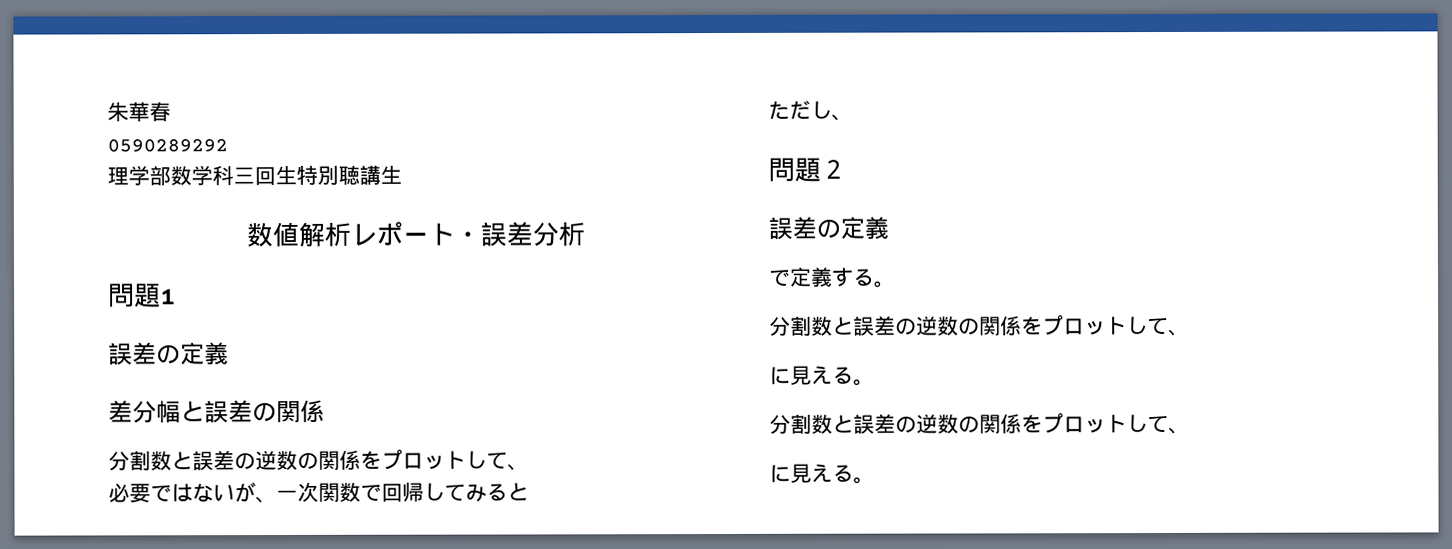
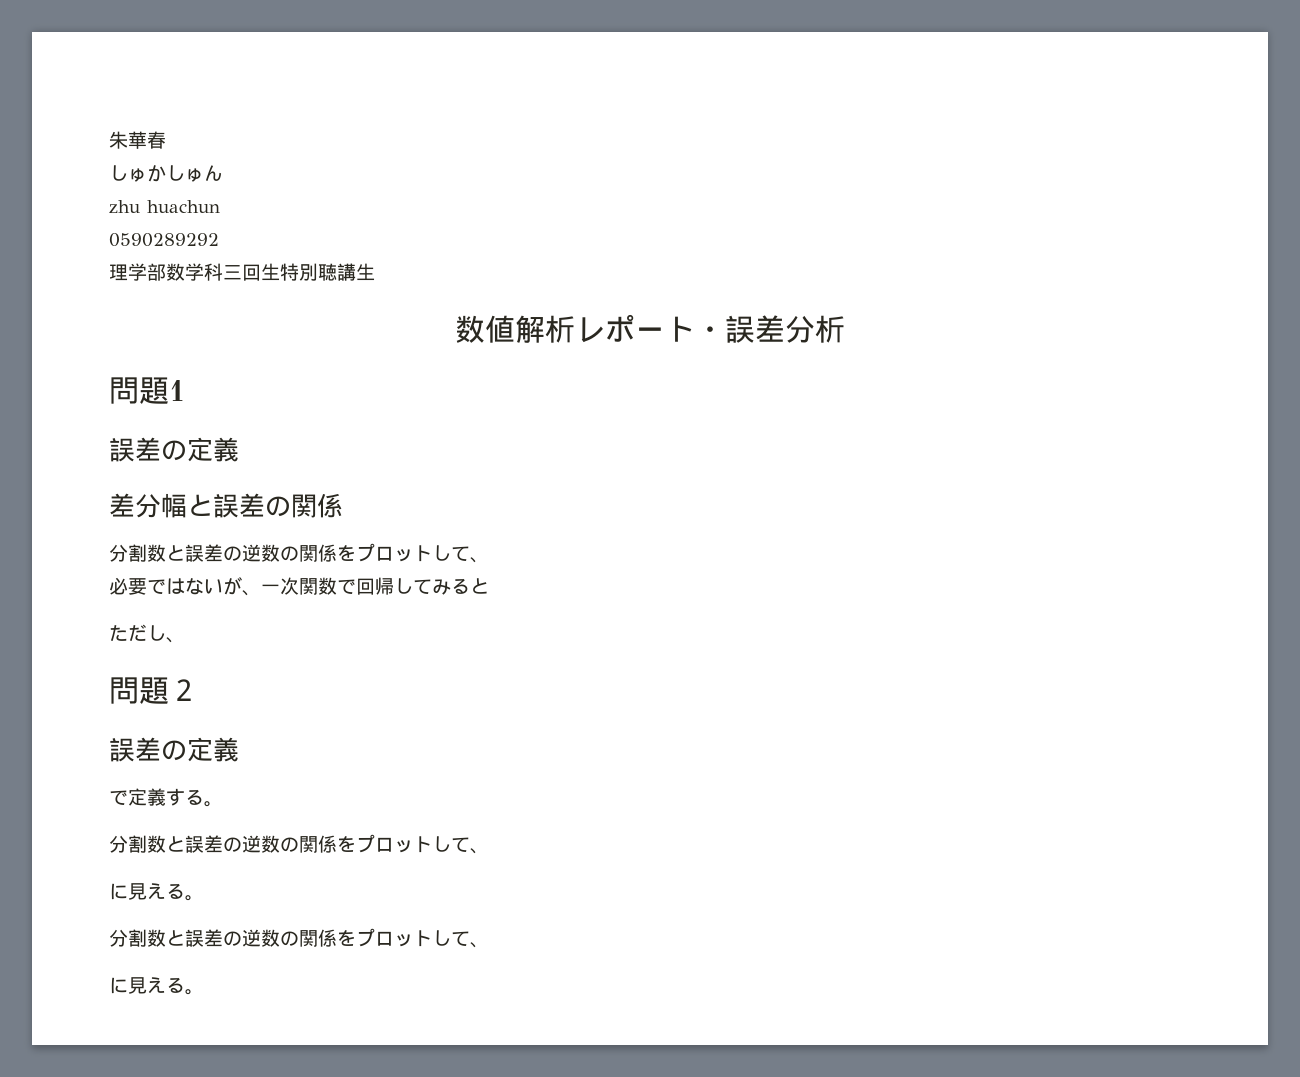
(171, 111) none -> [109,165,223,182] [109,200,220,214] // しゅかしゅん // zhu huachun

